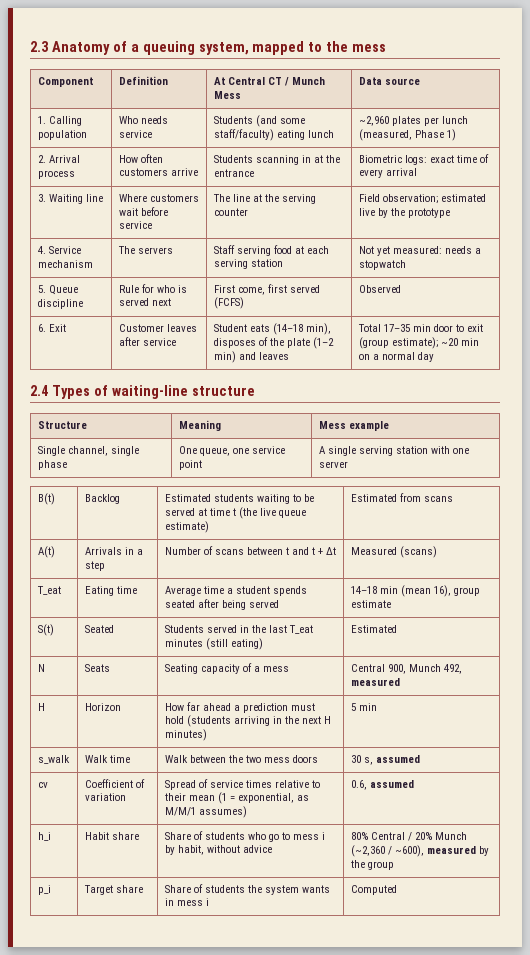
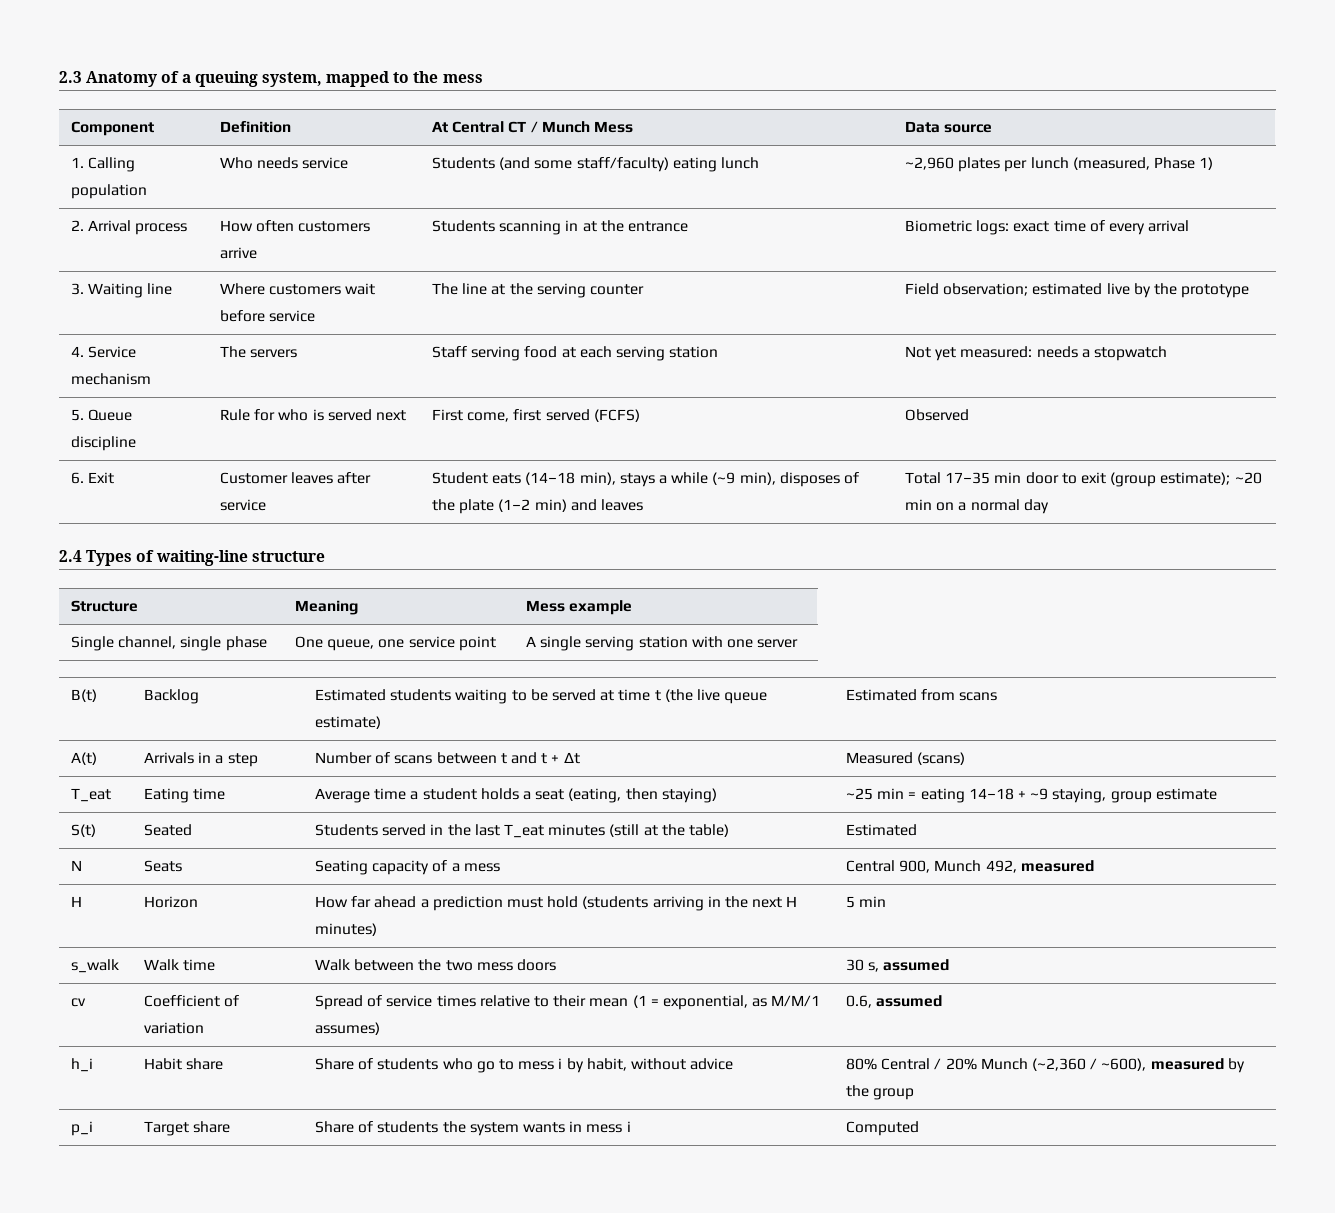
(331, 329) none -> [619,472,776,487] stays a while (~9 min),
[272,586,307,596] [164,599,279,610] [350,585,451,597] spends seated after being served | 14–18 min (mean 16), -> [480,788,717,803] [846,788,1107,803] holds a seat (eating, then staying) | ~25 min = eating 14–18 + ~9 staying,
[230,638,263,650] eating) -> [643,824,729,837] at the table)

